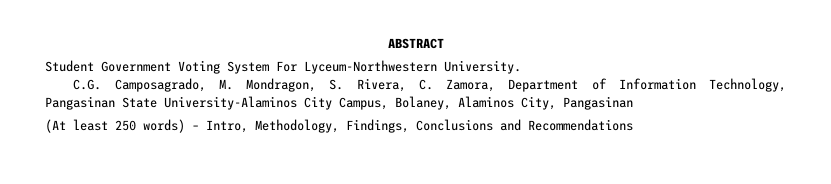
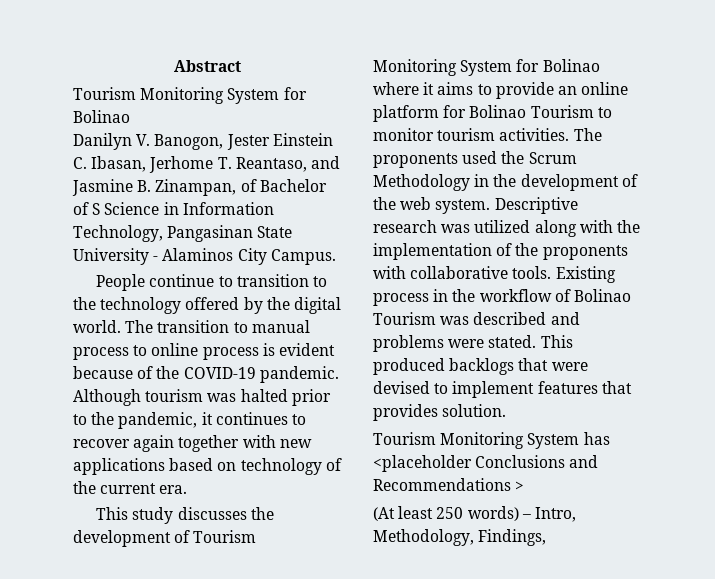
[387,38,444,49] [45,60,521,74] [73,78,786,92] [45,96,633,110] ABSTRACT // Student Government Voting System For Lyceum-Northwestern University. // C.G. Camposagrado, M. Mondragon, S. Rivera, C. Zamora, Department of Information Technology, Pangasinan State University-Alaminos City Campus, Bolaney, Alaminos City, Pangasinan -> [174,60,241,72] [73,87,307,104] [73,110,130,123] [73,133,333,150] [73,156,340,173] [72,179,327,196] [73,202,274,215] [73,225,293,242] [73,248,336,265] [96,274,328,291] [73,297,341,314] [73,320,310,333] [73,343,335,360] [73,366,339,383] [73,389,331,406] [73,412,306,429] [73,435,312,452] [73,458,342,475] [73,481,188,494] [96,507,274,524] [73,530,257,547] [373,59,600,76] [373,82,629,99] [373,105,612,122] [373,128,602,141] [373,151,577,168] [373,174,638,191] [373,197,578,214] [373,220,640,237] [373,243,628,260] [373,266,616,283] [373,289,631,306] [373,312,580,325] [373,335,573,352] [373,358,588,375] [373,381,632,398] [373,404,507,421] [373,432,610,449] [373,455,599,472] [373,478,525,491] Abstract // Tourism Monitoring System for Bolinao // Danilyn V. Banogon, Jester Einstein C. Ibasan, Jerhome T. Reantaso, and Jasmine B. Zinampan, of Bachelor of S Science in Information Technology, Pangasinan State University - Alaminos City Campus. // People continue to transition to the technology offered by the digital world. The transition to manual process to online process is evident because of the COVID-19 pandemic. Although tourism was halted prior to the pandemic, it continues to recover again together with new applications based on technology of the current era. // This study discusses the development of Tourism Monitoring System for Bolinao where it aims to provide an online platform for Bolinao Tourism to monitor tourism activities. The proponents used the Scrum Methodology in the development of the web system. Descriptive research was utilized along with the implementation of the proponents with collaborative tools. Existing process in the workflow of Bolinao Tourism was described and problems were stated. This produced backlogs that were devised to implement features that provides solution. // Tourism Monitoring System has <placeholder Conclusions and Recommendations >
[416,119,633,131] Conclusions and Recommendations -> (547, 537) none

